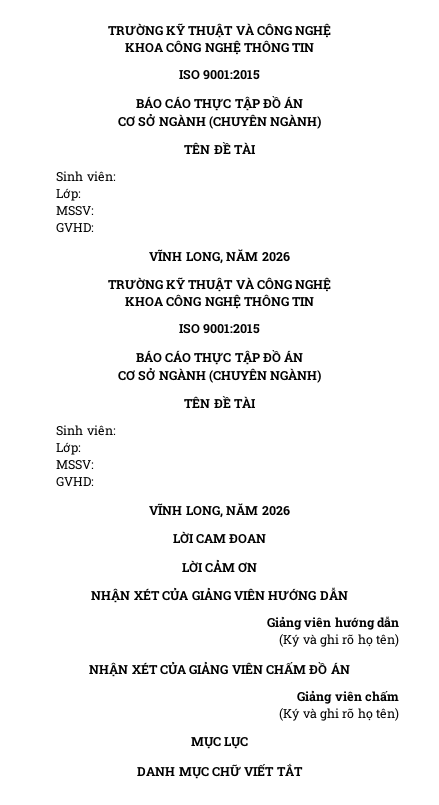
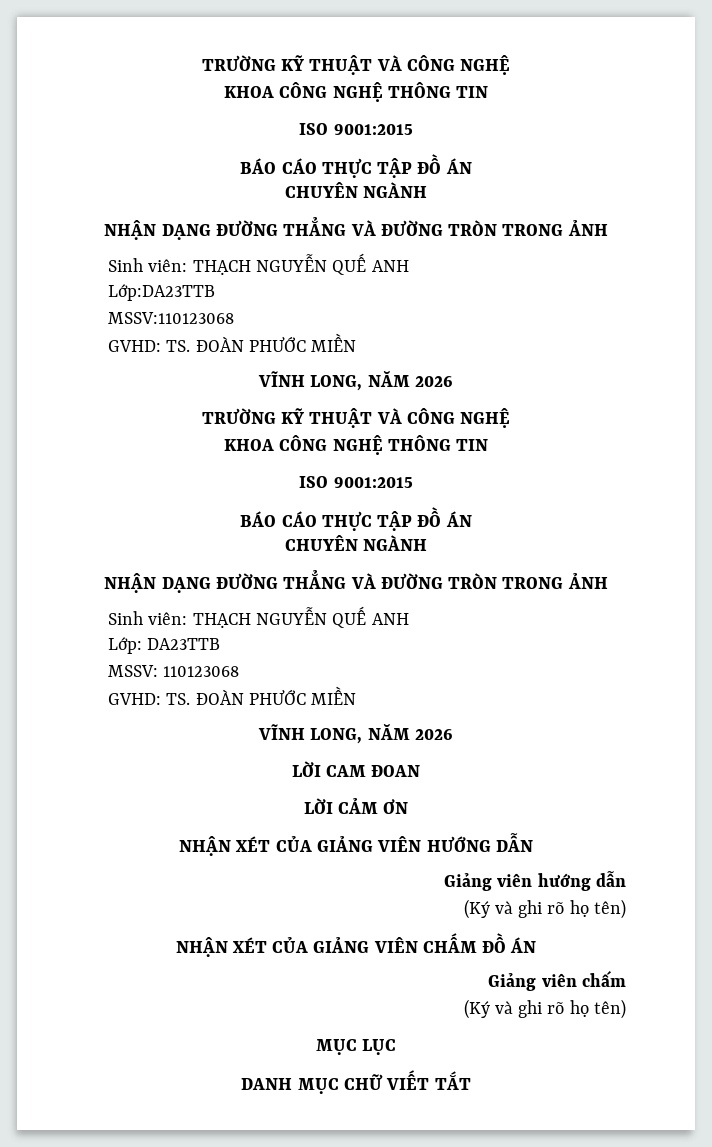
[117,113,322,129] [184,142,256,154] [56,171,116,182] [56,188,82,201] [56,206,95,216] [56,223,95,233] CƠ SỞ NGÀNH (CHUYÊN NGÀNH) // TÊN ĐỀ TÀI // Sinh viên: // Lớp: // MSSV: // GVHD: -> [284,182,428,198] [104,217,608,240] [108,253,409,275] [108,284,216,301] [108,312,235,324] [108,333,357,352] CHUYÊN NGÀNH // NHẬN DẠNG ĐƯỜNG THẲNG VÀ ĐƯỜNG TRÒN TRONG ẢNH // Sinh viên: THẠCH NGUYỄN QUẾ ANH // Lớp:DA23TTB // MSSV:110123068 // GVHD: TS. ĐOÀN PHƯỚC MIỀN
[117,367,322,383] [184,396,256,408] [56,425,116,436] [56,442,82,455] [56,460,95,470] [56,477,95,487] CƠ SỞ NGÀNH (CHUYÊN NGÀNH) // TÊN ĐỀ TÀI // Sinh viên: // Lớp: // MSSV: // GVHD: -> [284,535,428,551] [104,570,608,593] [108,606,409,628] [108,637,221,654] [108,665,240,677] [108,686,357,705] CHUYÊN NGÀNH // NHẬN DẠNG ĐƯỜNG THẲNG VÀ ĐƯỜNG TRÒN TRONG ẢNH // Sinh viên: THẠCH NGUYỄN QUẾ ANH // Lớp: DA23TTB // MSSV: 110123068 // GVHD: TS. ĐOÀN PHƯỚC MIỀN

